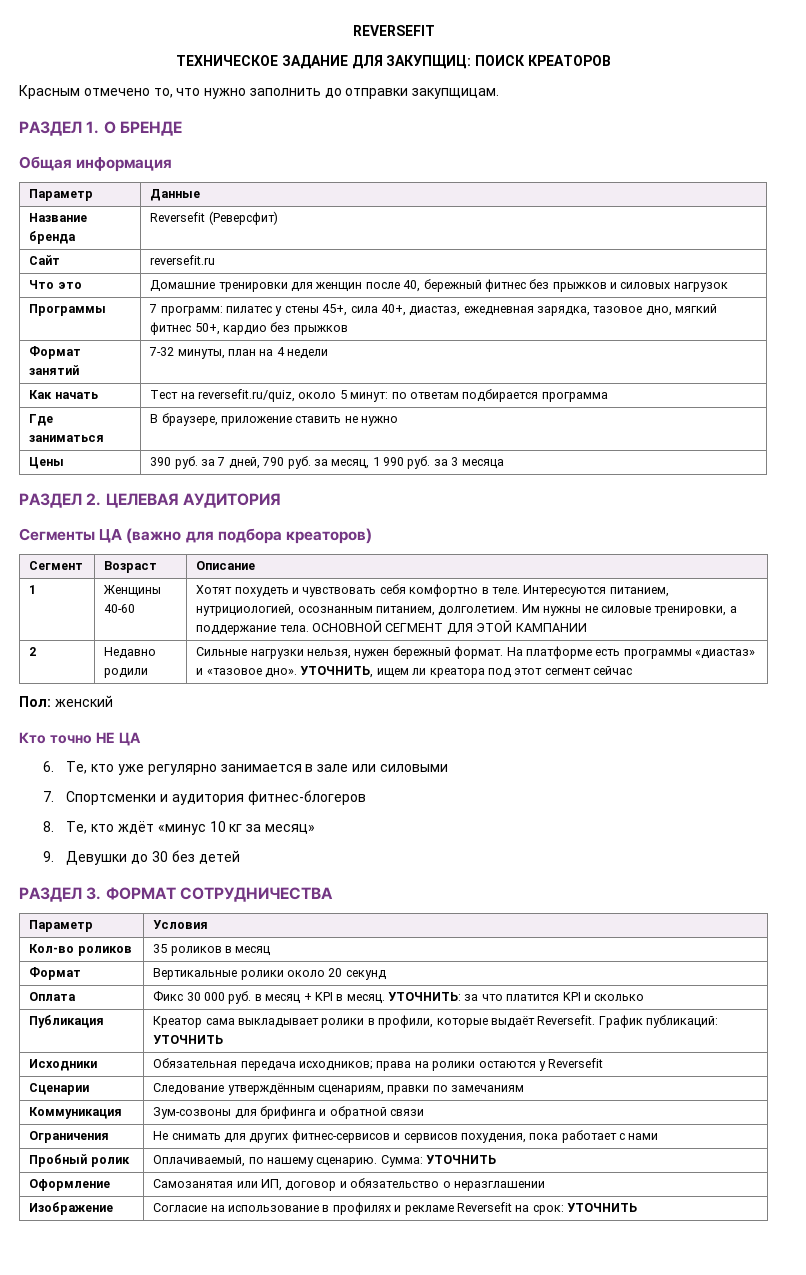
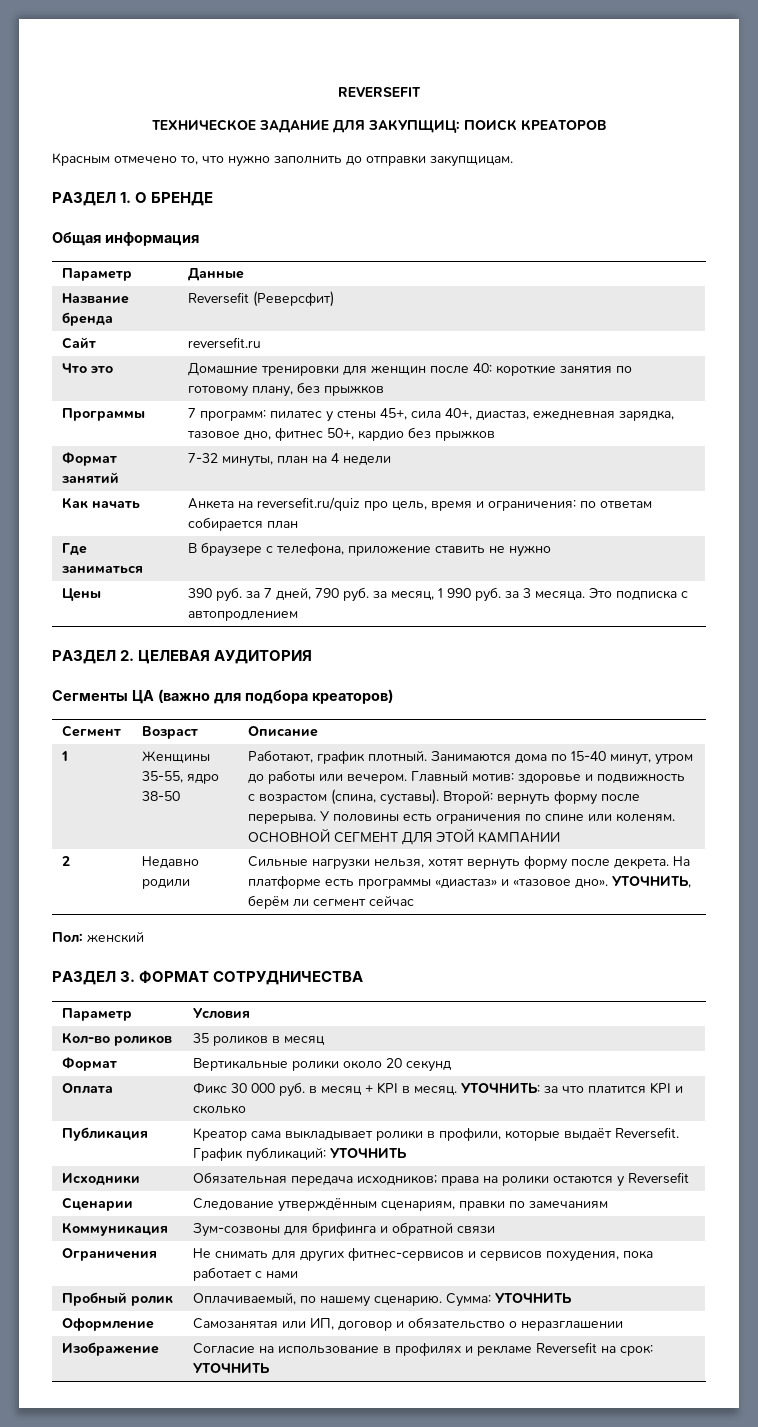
[403,279,728,292] 40, бережный фитнес без прыжков и силовых нагрузок -> [473,363,633,376] [188,382,385,397] 40: короткие занятия по готовому плану, без прыжков
[675,304,718,313] мягкий -> (272, 435) none
[150,389,608,402] Тест на reversefit.ru/quiz, около 5 минут: по ответам подбирается программа -> [188,497,653,511] [188,517,299,531] Анкета на reversefit.ru/quiz про цель, время и ограничения: по ответам собирается план
[161,413,218,426] браузере, -> [201,542,345,557] браузере с телефона,
[461,459,504,469] месяца -> [535,587,689,600] [188,611,299,621] месяца. Это подписка с автопродлением
[104,604,136,613] [196,584,669,597] [196,604,737,616] [196,625,309,635] 40-60 | Хотят похудеть и чувствовать себя комфортно в теле. Интересуются питанием, нутрициологией, осознанным питанием, долголетием. Им нужны не силовые тренировки, а поддержание тела. -> [142,771,220,784] [142,791,181,801] [248,750,694,765] [248,770,686,784] [248,789,641,805] [248,810,676,824] 35-55, ядро 38-50 | Работают, график плотный. Занимаются дома по 15-40 минут, утром до работы или вечером. Главный мотив: здоровье и подвижность с возрастом (спина, суставы). Второй: вернуть форму после перерыва. У половины есть ограничения по спине или коленям.
[354,646,504,659] нужен бережный формат. -> [428,855,670,870] хотят вернуть форму после декрета.
[376,668,543,678] ищем ли креатора под этот -> [248,895,310,909] берём ли
[19,732,141,746] [42,761,448,775] [42,790,366,805] [42,821,315,835] [42,850,240,865] // Кто точно НЕ ЦА // 6. Те, кто уже регулярно занимается в зале или силовыми // 7. Спортсменки и аудитория фитнес-блогеров // 8. Те, кто ждёт «минус 10 кг за месяц» // 9. Девушки до 30 без детей -> (144, 937) none

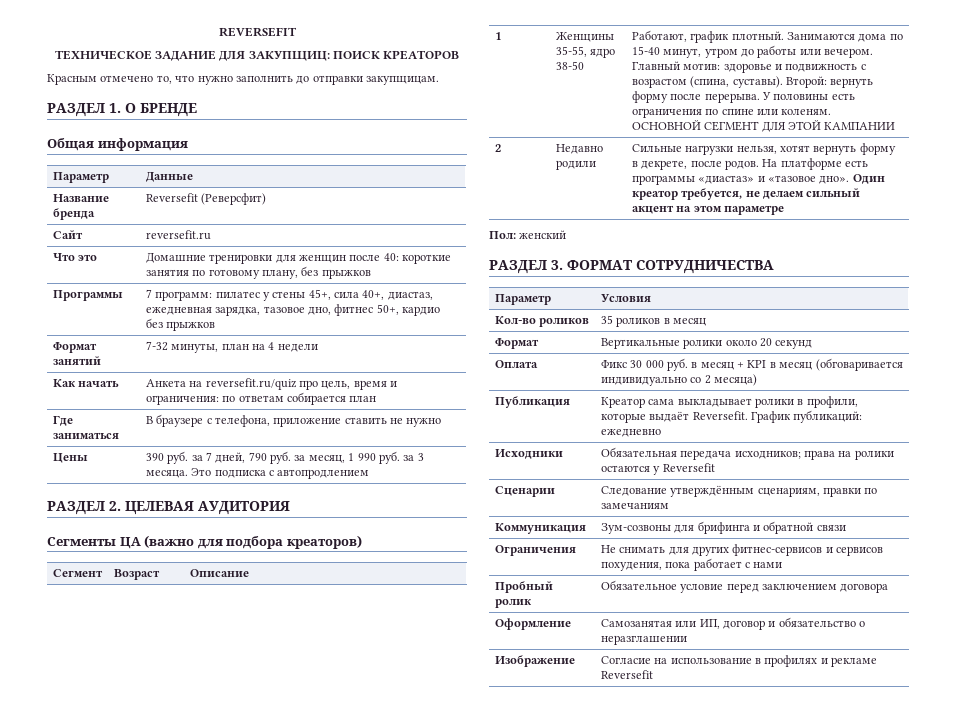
[571,858,670,869] после декрета. -> [631,160,759,170] в декрете, после родов.
[612,875,692,888] [248,895,415,909] УТОЧНИТЬ, берём ли сегмент сейчас -> [852,174,885,185] [631,188,861,200] [631,205,784,215] Один креатор требуется, не делаем сильный акцент на этом параметре
[414,1082,684,1095] [193,1105,247,1114] месяц. УТОЧНИТЬ: за что платится KPI и сколько -> [779,358,903,371] [600,374,757,386] месяц (обговаривается индивидуально со 2 месяца)
[330,1147,407,1158] УТОЧНИТЬ -> [600,429,661,437] ежедневно
[193,1292,572,1307] Оплачиваемый, по нашему сценарию. Сумма: УТОЧНИТЬ -> [600,580,889,593] Обязательное условие перед заключением договора
[601,1345,654,1356] [193,1362,270,1373] на срок: УТОЧНИТЬ -> (653, 674) none

